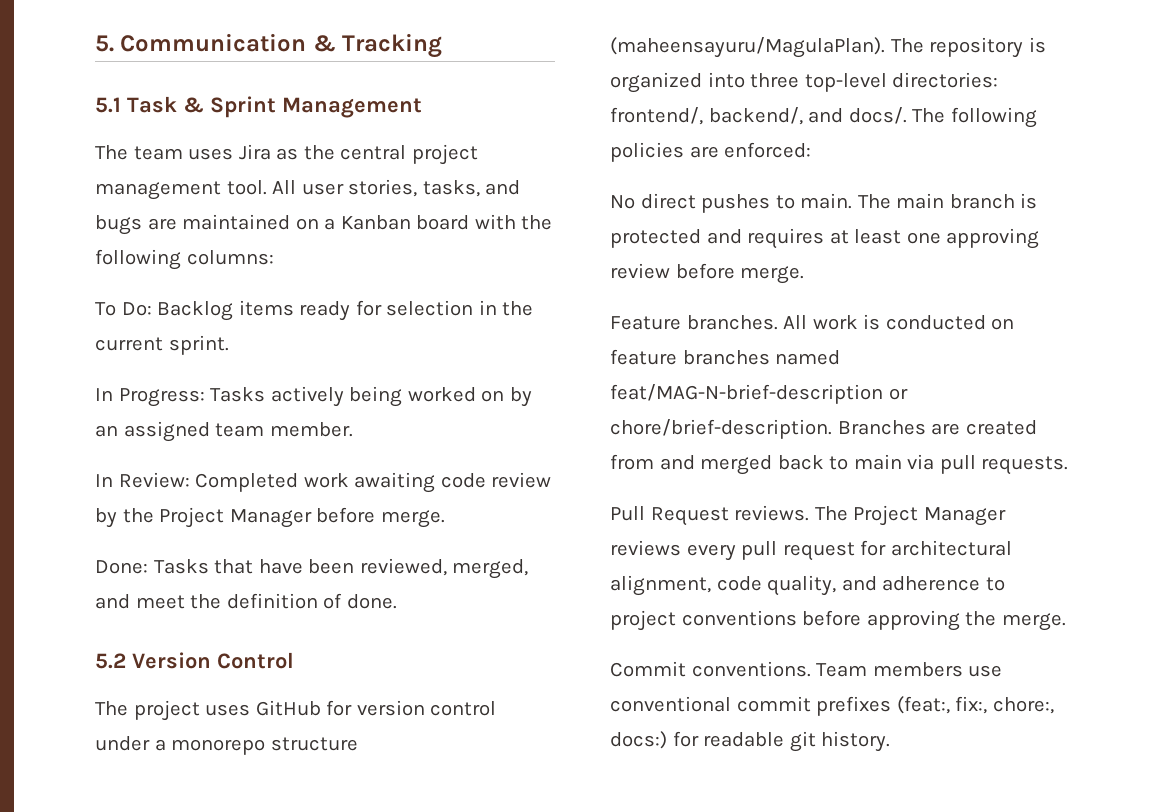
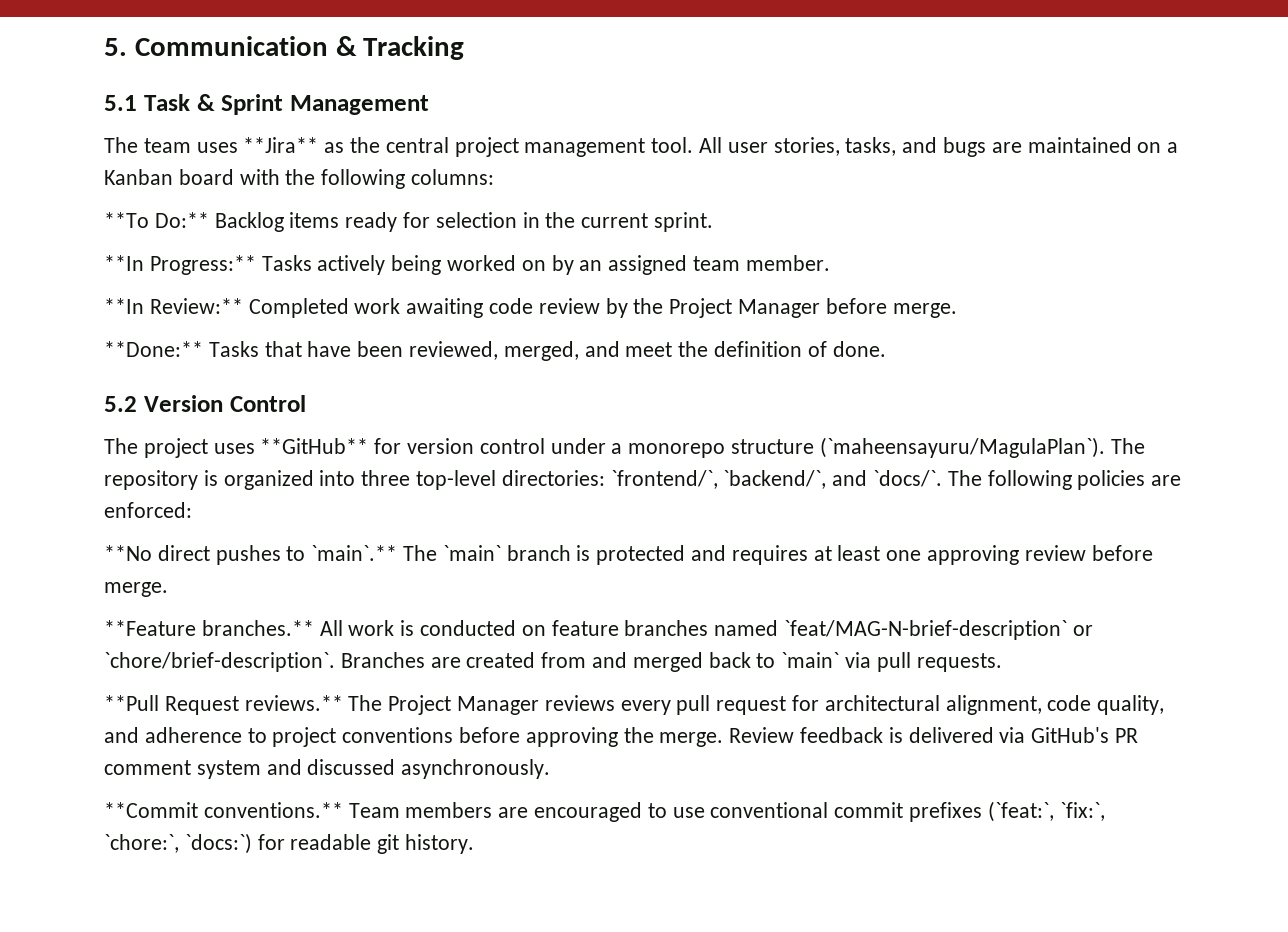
[238,144,271,160] Jira -> [243,137,319,153] **Jira**
[95,302,152,316] To Do: -> [104,212,209,228] **To Do:**
[95,388,205,407] In Progress: -> [104,255,256,275] **In Progress:**
[95,472,190,488] In Review: -> [104,298,243,314] **In Review:**
[95,560,148,574] Done: -> [104,341,203,357] **Done:**
[255,700,321,716] GitHub -> [260,438,369,454] **GitHub**
[610,37,885,58] (maheensayuru/MagulaPlan). -> [819,437,1105,458] (`maheensayuru/MagulaPlan`).
[610,107,907,125] frontend/, backend/, and docs/. -> [610,470,943,489] `frontend/`, `backend/`, and `docs/`.
[610,195,635,209] No -> [104,545,152,561] **No
[800,193,945,209] main. The main -> [311,545,501,561] `main`.** The `main`
[610,315,778,330] Feature branches. -> [104,620,314,636] **Feature branches.**
[610,384,908,404] [610,419,832,439] feat/MAG-N-brief-description or chore/brief-description. -> [784,620,1093,640] [104,652,335,672] `feat/MAG-N-brief-description` or `chore/brief-description`.
[853,454,902,470] main -> [781,652,840,668] `main`
[610,505,810,526] Pull Request reviews. -> [104,695,343,715] **Pull Request reviews.**
[610,661,1003,677] [610,696,1054,716] [610,731,667,749] // Commit conventions. Team members use conventional commit prefixes (feat:, fix:, chore:, docs:) -> [729,727,1139,743] [104,759,551,779] [104,801,1105,822] [104,833,252,854] Review feedback is delivered via GitHub's PR comment system and discussed asynchronously. // **Commit conventions.** Team members are encouraged to use conventional commit prefixes (`feat:`, `fix:`, `chore:`, `docs:`)

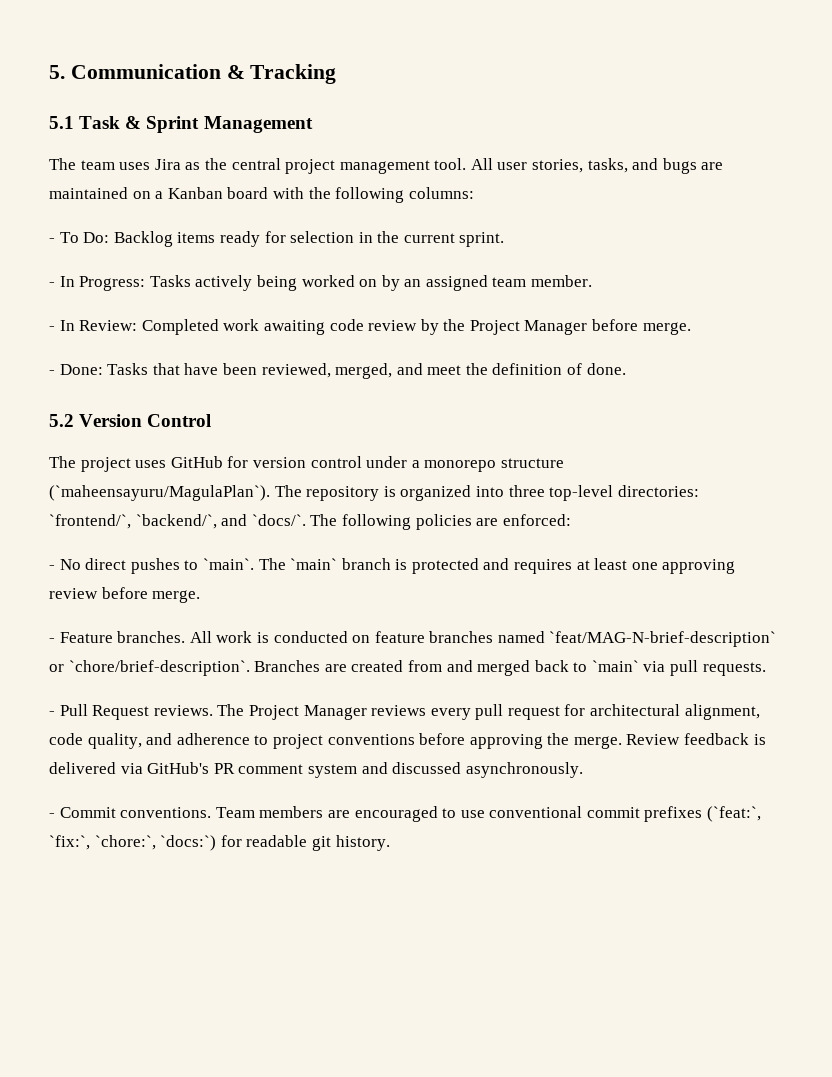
[243,137,319,153] **Jira** -> [154,159,181,170] Jira
[104,212,209,228] **To Do:** -> [49,232,110,243] - To Do:
[104,255,256,275] **In Progress:** -> [49,276,146,291] - In Progress:
[104,298,243,314] **In Review:** -> [49,320,138,331] - In Review:
[104,341,203,357] **Done:** -> [49,364,103,375] - Done:
[260,438,369,454] **GitHub** -> [170,456,223,468] GitHub
[104,545,152,561] **No -> [49,559,81,570] - No
[311,545,398,561] `main`.** -> [202,558,254,570] `main`.
[104,620,314,636] **Feature branches.** -> [49,631,186,643] - Feature branches.
[104,695,343,715] **Pull Request reviews.** -> [49,704,213,720] - Pull Request reviews.
[104,802,343,818] **Commit conventions.** -> [49,807,212,818] - Commit conventions.

